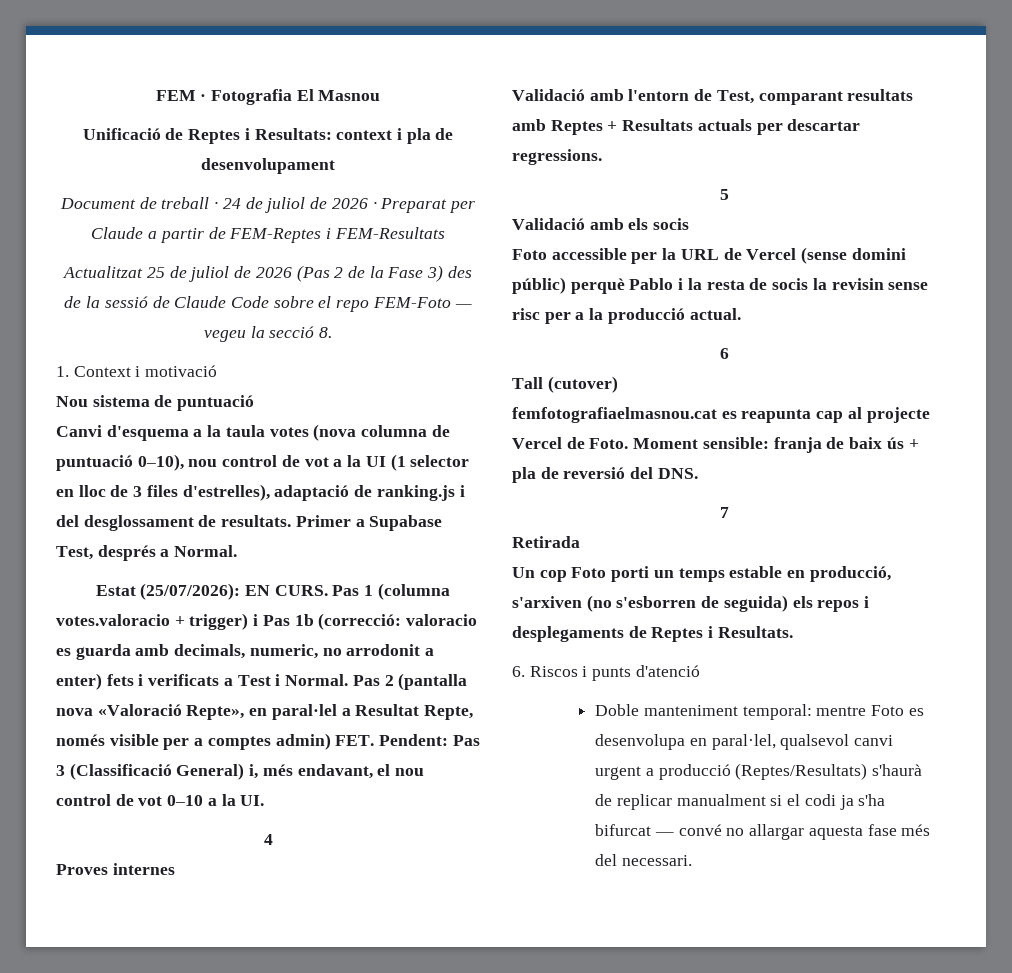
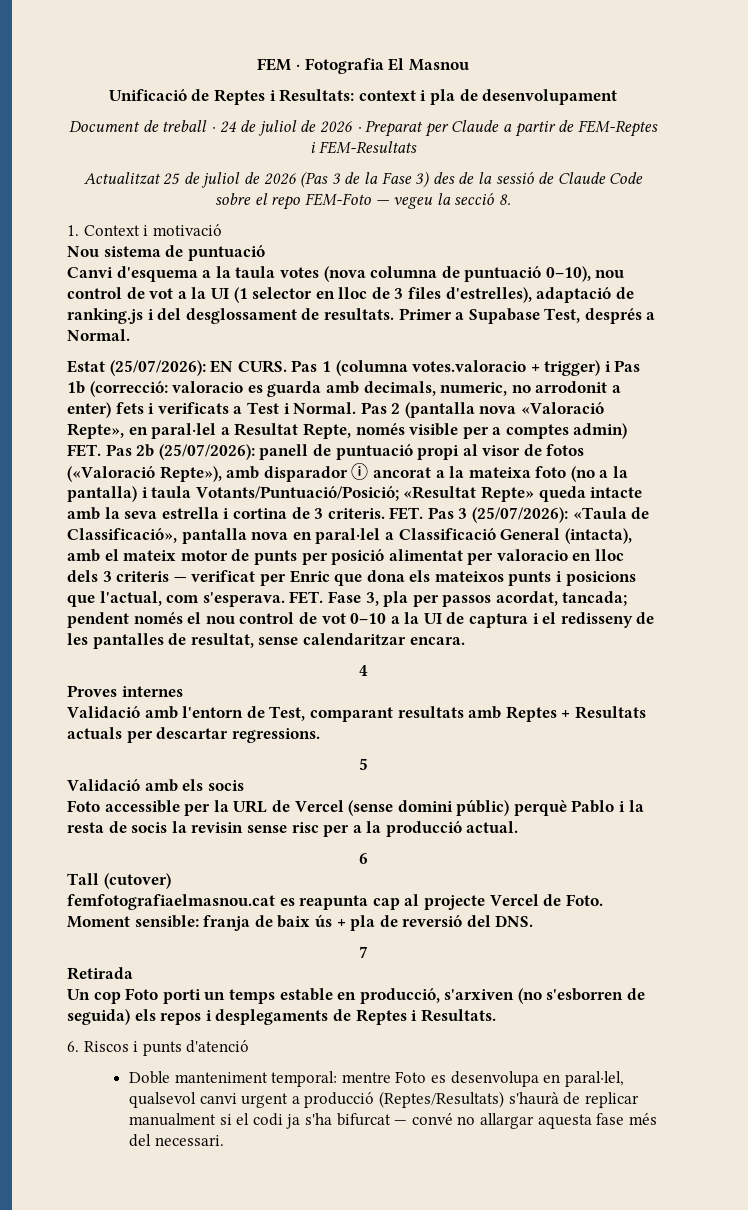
[334,267,344,278] 2 -> [331,173,341,184] 3
[379,734,480,746] [56,763,373,780] Pendent: Pas 3 (Classificació General) i, més endavant, -> [105,444,585,460] [67,463,629,482] [67,486,643,502] [67,507,650,523] [67,528,632,544] [67,549,625,565] [67,570,636,586] [67,591,628,607] [67,612,183,628] Pas 2b (25/07/2026): panell de puntuació propi al visor de fotos («Valoració Repte»), amb disparador ⓘ ancorat a la mateixa foto (no a la pantalla) i taula Votants/Puntuació/Posició; «Resultat Repte» queda intacte amb la seva estrella i cortina de 3 criteris. FET. Pas 3 (25/07/2026): «Taula de Classificació», pantalla nova en paral·lel a Classificació General (intacta), amb el mateix motor de punts per posició alimentat per valoracio en lloc dels 3 criteris — verificat per Enric que dona els mateixos punts i posicions que l'actual, com s'esperava. FET. Fase 3, pla per passos acordat, tancada; pendent només
[240,795,265,806] UI. -> [423,612,655,628] [67,633,465,649] UI de captura i el redisseny de les pantalles de resultat, sense calendaritzar encara.

